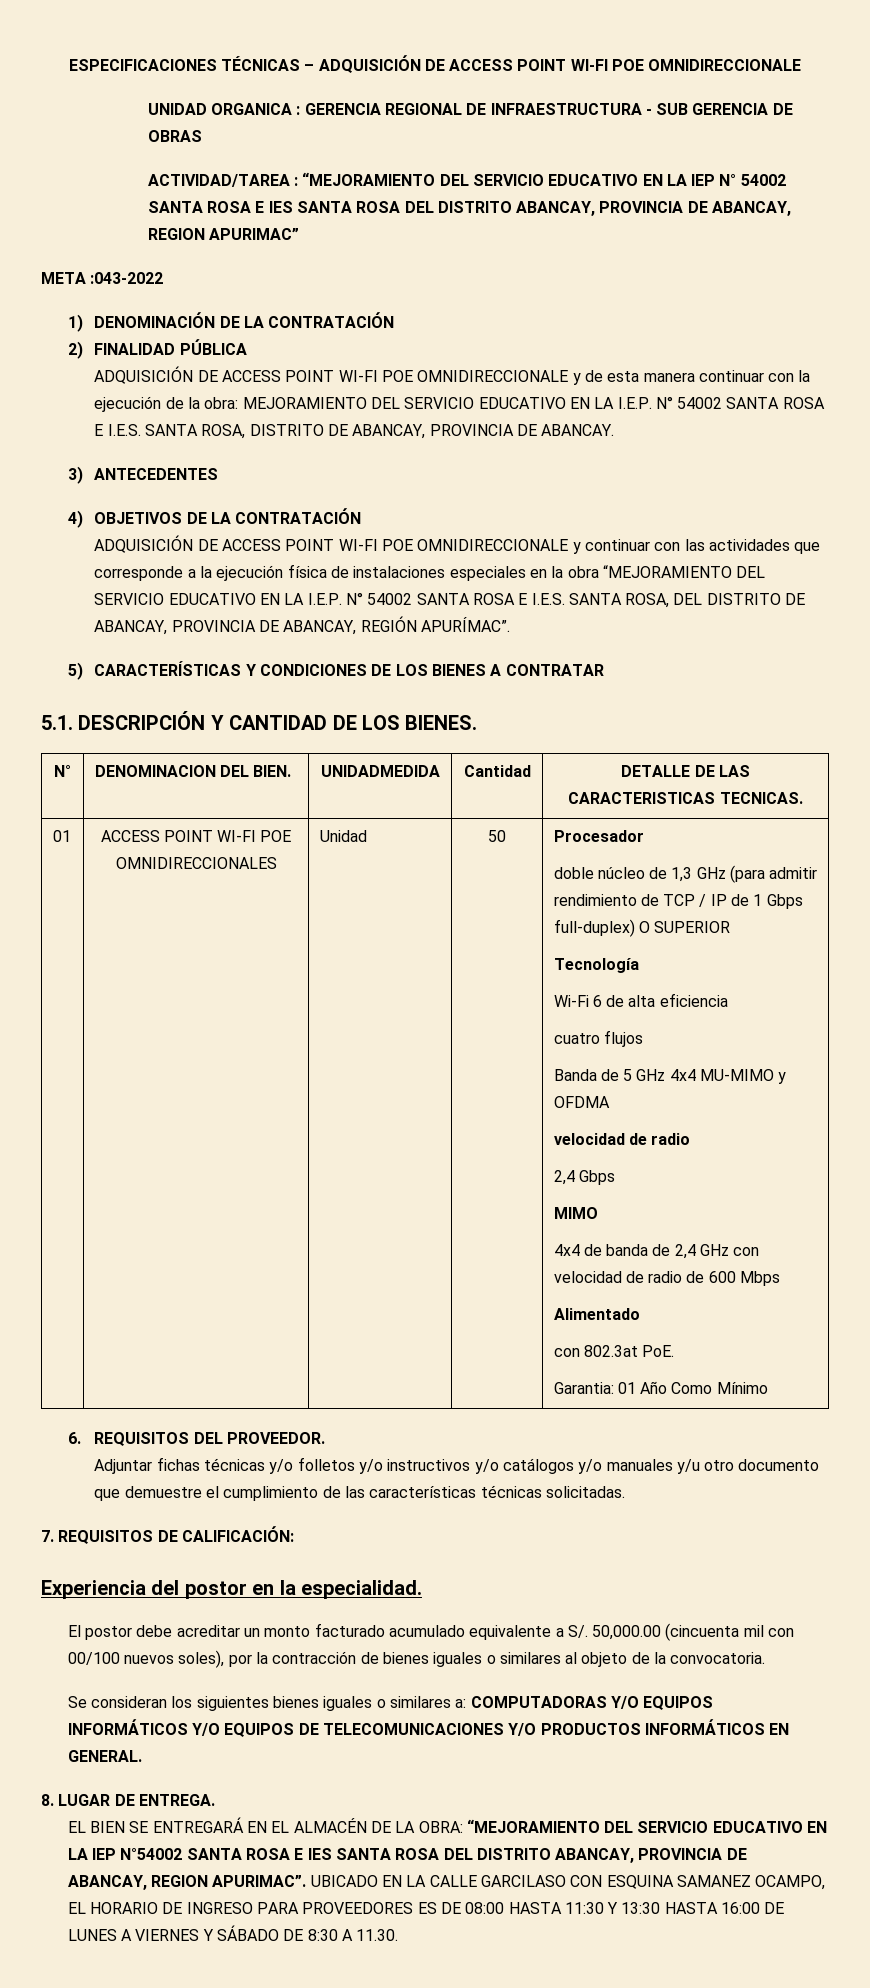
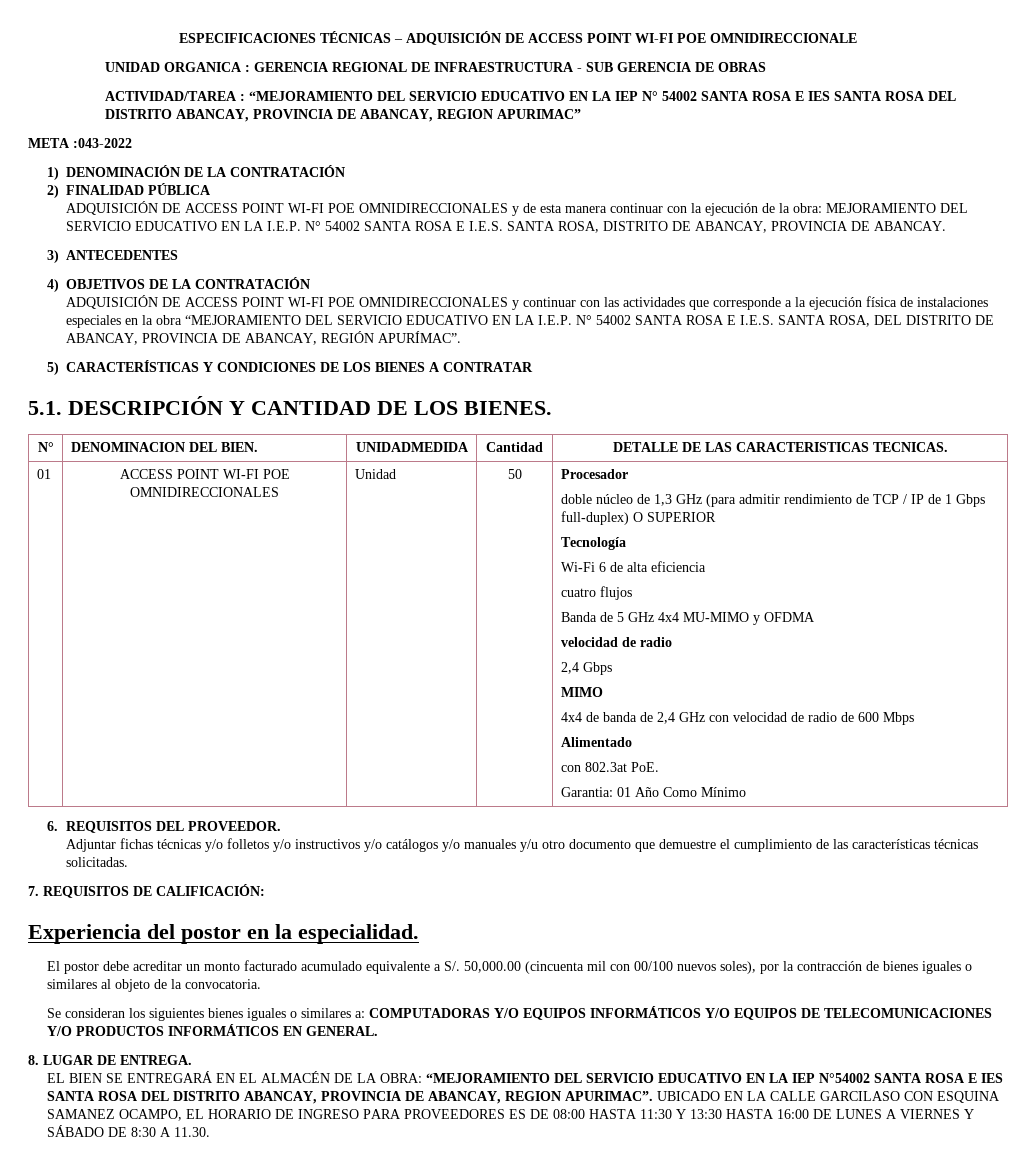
[417,370,569,382] OMNIDIRECCIONALE -> [359,203,509,213] OMNIDIRECCIONALES
[417,539,569,551] OMNIDIRECCIONALE -> [359,297,509,307] OMNIDIRECCIONALES

